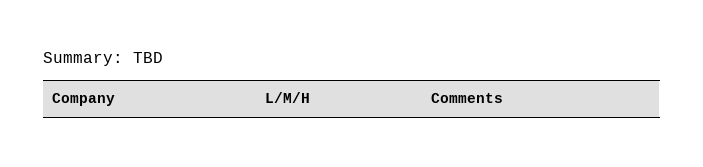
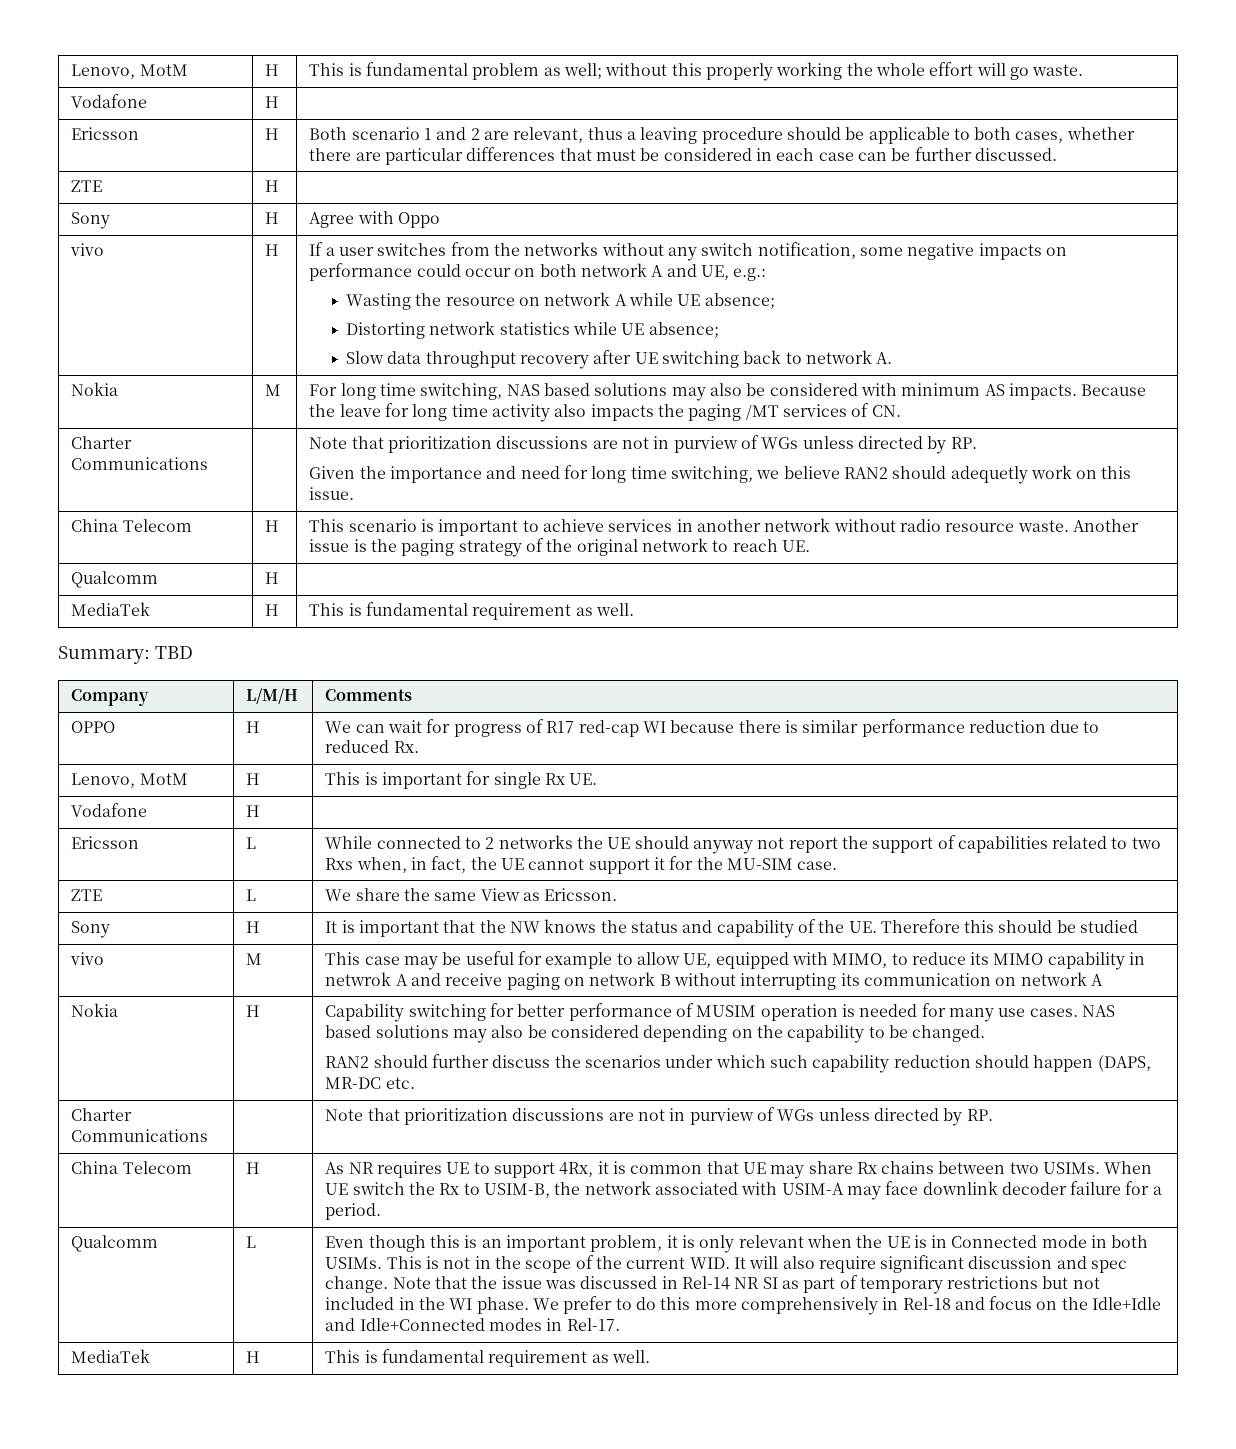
(43, 59) none -> [71,64,188,79] [265,64,280,76] [309,62,1084,81] [71,94,148,108] [265,96,280,108] [71,127,140,140] [265,128,280,140] [309,127,1135,144] [309,147,1057,165] [71,180,103,192] [265,180,280,192] [71,212,111,229] [265,212,280,224] [309,211,440,228] [70,243,105,256] [265,244,280,256] [309,242,1067,261] [309,263,767,281] [346,292,775,310] [346,321,719,339] [346,350,893,369] [71,382,119,396] [265,384,282,396] [309,383,1147,401] [309,403,901,422] [71,436,133,449] [71,457,209,470] [309,435,977,454] [309,465,1132,484] [309,487,355,500] [71,519,192,532] [265,520,280,532] [309,518,1139,536] [309,538,810,557] [71,571,159,588] [265,572,280,584] [71,602,151,616] [265,604,280,616] [309,602,634,620] Lenovo, MotM | H | This is fundamental problem as well; without this properly working the whole effort will go waste. // Vodafone | H | // Ericsson | H | Both scenario 1 and 2 are relevant, thus a leaving procedure should be applicable to both cases, whether there are particular differences that must be considered in each case can be further discussed. // ZTE | H | // Sony | H | Agree with Oppo // vivo | H | If a user switches from the networks without any switch notification, some negative impacts on performance could occur on both network A and UE, e.g.: // Wasting the resource on network A while UE absence; // Distorting network statistics while UE absence; // Slow data throughput recovery after UE switching back to network A. // Nokia | M | For long time switching, NAS based solutions may also be considered with minimum AS impacts. Because the leave for long time activity also impacts the paging /MT services of CN. // Charter Communications | | Note that prioritization discussions are not in purview of WGs unless directed by RP. // Given the importance and need for long time switching, we believe RAN2 should adequetly work on this issue. // China Telecom | H | This scenario is important to achieve services in another network without radio resource waste. Another issue is the paging strategy of the original network to reach UE. // Qualcomm | H | // MediaTek | H | This is fundamental requirement as well. //
(504, 98) none -> [71,721,116,733] [246,721,261,733] [325,719,1100,737] [325,740,419,753] [71,773,188,788] [246,773,261,785] [325,771,598,789] [71,803,148,817] [246,805,261,817] [71,836,140,849] [246,837,257,849] [325,835,1161,854] [325,856,838,874] [71,889,103,901] [246,889,257,901] [325,888,618,901] [71,921,111,938] [246,921,261,933] [325,919,1139,938] [70,952,105,965] [246,953,263,965] [325,951,1146,970] [325,972,1103,990] [71,1003,119,1017] [246,1005,261,1017] [325,1003,1115,1022] [325,1025,986,1043] [325,1054,1151,1073] [325,1077,415,1089] [71,1108,133,1121] [71,1129,209,1142] [325,1107,993,1126] [71,1161,192,1174] [246,1162,261,1174] [325,1161,1153,1179] [325,1181,1162,1200] [325,1203,382,1220] [71,1235,159,1252] [246,1236,257,1248] [325,1235,1149,1253] [325,1255,1128,1273] [325,1275,1100,1294] [325,1296,1162,1315] [325,1318,620,1331] [71,1349,151,1363] [246,1351,261,1363] [325,1349,650,1367] // OPPO | H | We can wait for progress of R17 red-cap WI because there is similar performance reduction due to reduced Rx. // Lenovo, MotM | H | This is important for single Rx UE. // Vodafone | H | // Ericsson | L | While connected to 2 networks the UE should anyway not report the support of capabilities related to two Rxs when, in fact, the UE cannot support it for the MU-SIM case. // ZTE | L | We share the same View as Ericsson. // Sony | H | It is important that the NW knows the status and capability of the UE. Therefore this should be studied // vivo | M | This case may be useful for example to allow UE, equipped with MIMO, to reduce its MIMO capability in netwrok A and receive paging on network B without interrupting its communication on network A // Nokia | H | Capability switching for better performance of MUSIM operation is needed for many use cases. NAS based solutions may also be considered depending on the capability to be changed. // RAN2 should further discuss the scenarios under which such capability reduction should happen (DAPS, MR-DC etc. // Charter Communications | | Note that prioritization discussions are not in purview of WGs unless directed by RP. // China Telecom | H | As NR requires UE to support 4Rx, it is common that UE may share Rx chains between two USIMs. When UE switch the Rx to USIM-B, the network associated with USIM-A may face downlink decoder failure for a period. // Qualcomm | L | Even though this is an important problem, it is only relevant when the UE is in Connected mode in both USIMs. This is not in the scope of the current WID. It will also require significant discussion and spec change. Note that the issue was discussed in Rel-14 NR SI as part of temporary restrictions but not included in the WI phase. We prefer to do this more comprehensively in Rel-18 and focus on the Idle+Idle and Idle+Connected modes in Rel-17. // MediaTek | H | This is fundamental requirement as well.

